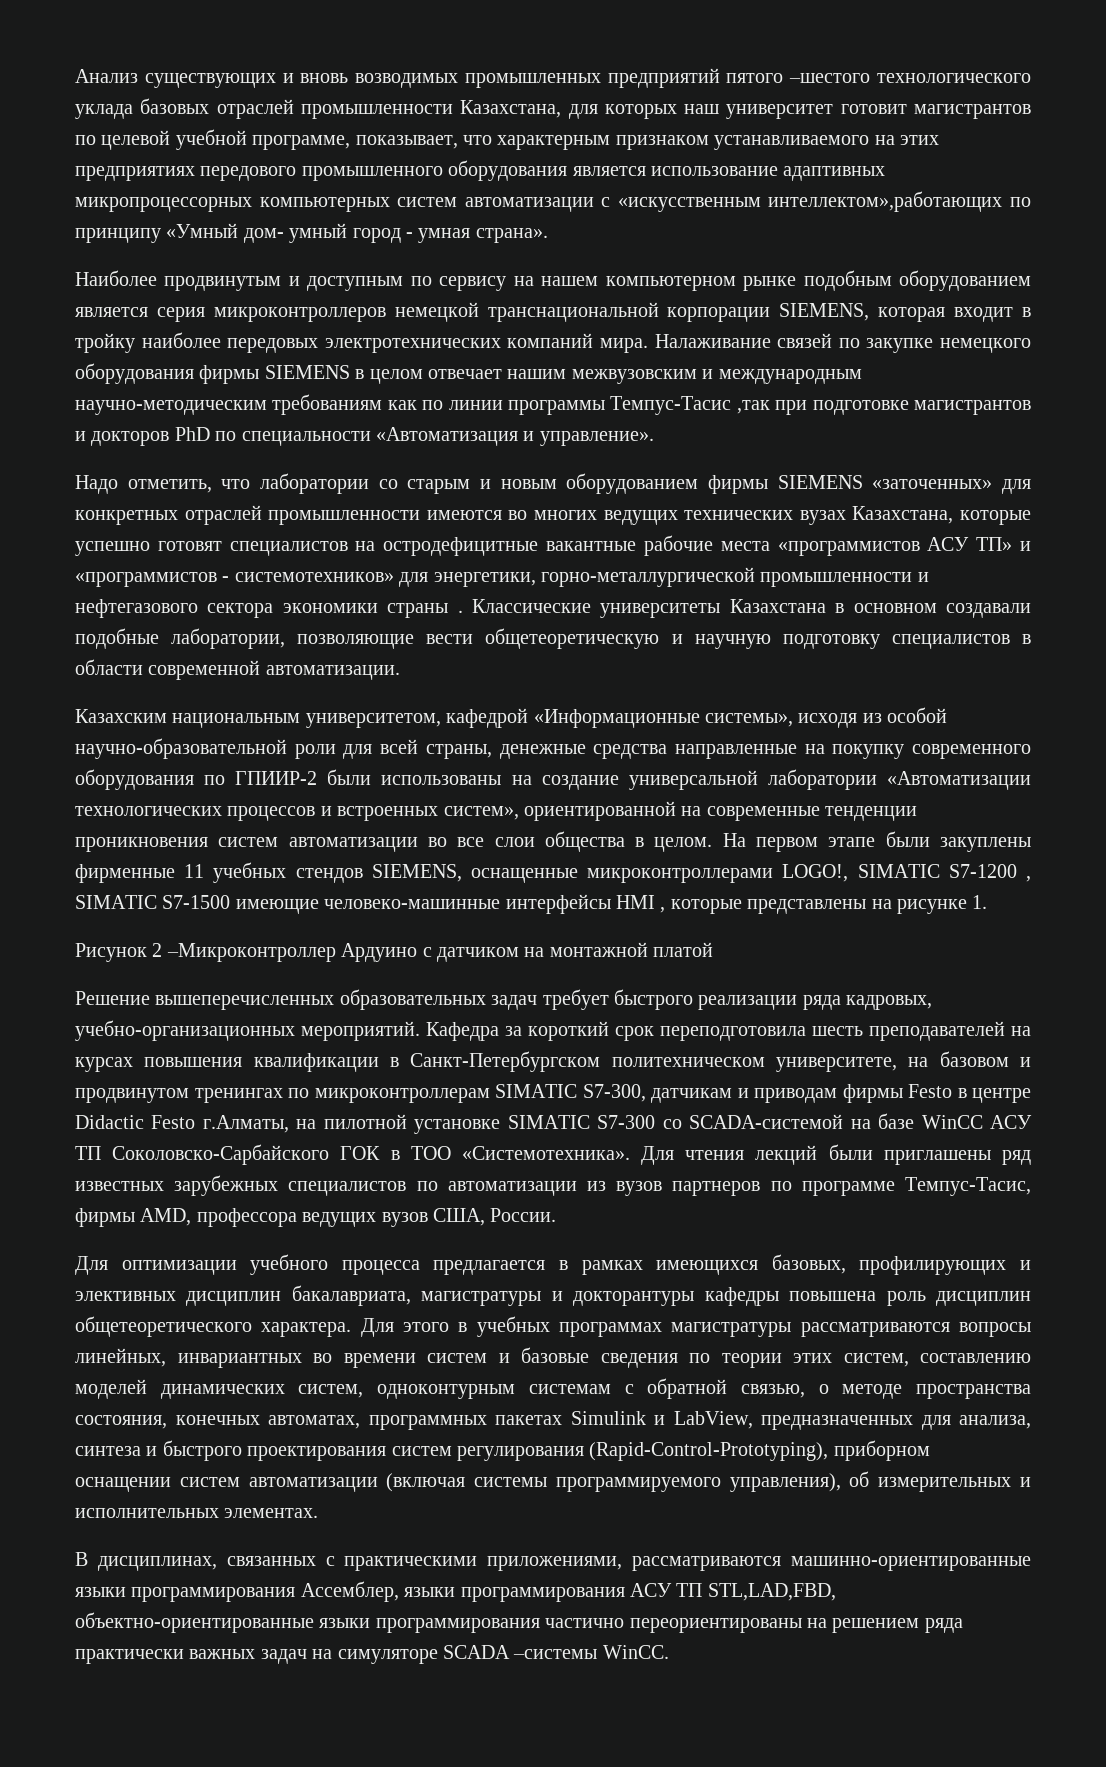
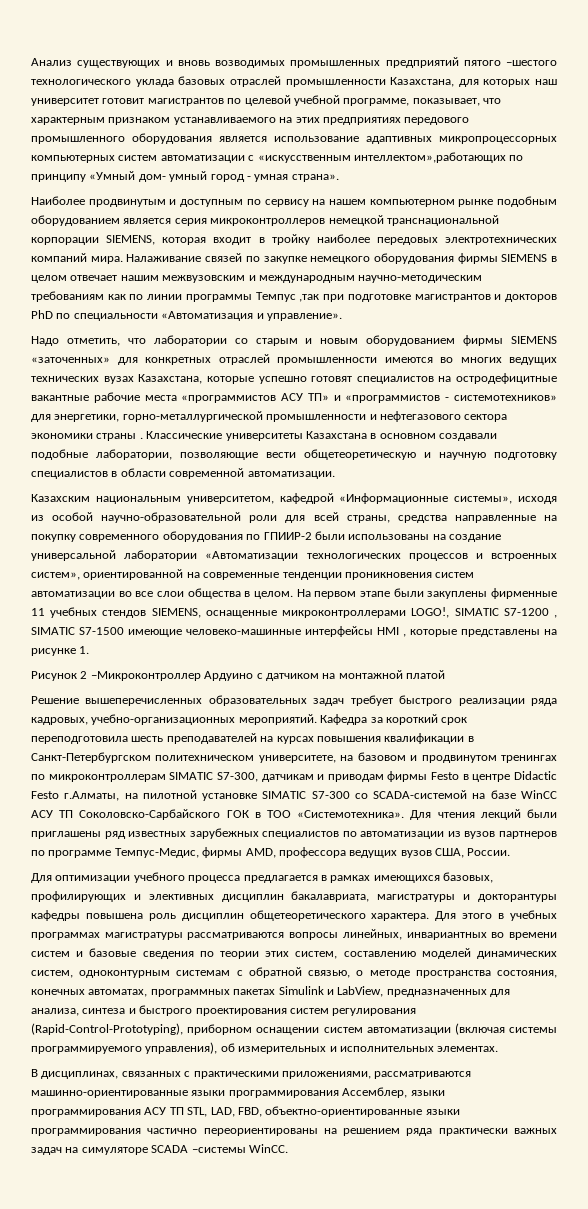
[610,396,732,415] Темпус-Тасис -> [255,292,296,302] Темпус
[499,744,586,759] денежные -> (390, 519) none
[905,1177,1032,1196] Темпус-Тасис, -> [114,848,199,858] Темпус-Медис,
[707,1583,836,1601] STL,LAD,FBD, -> [187,1107,262,1117] STL, LAD, FBD,

